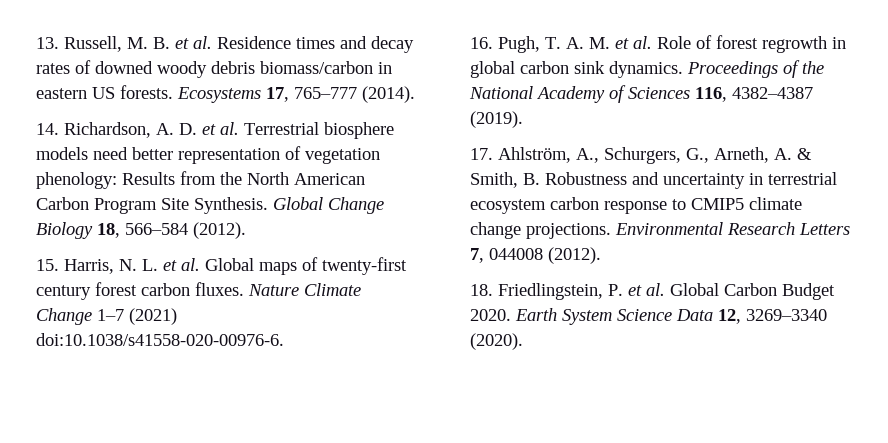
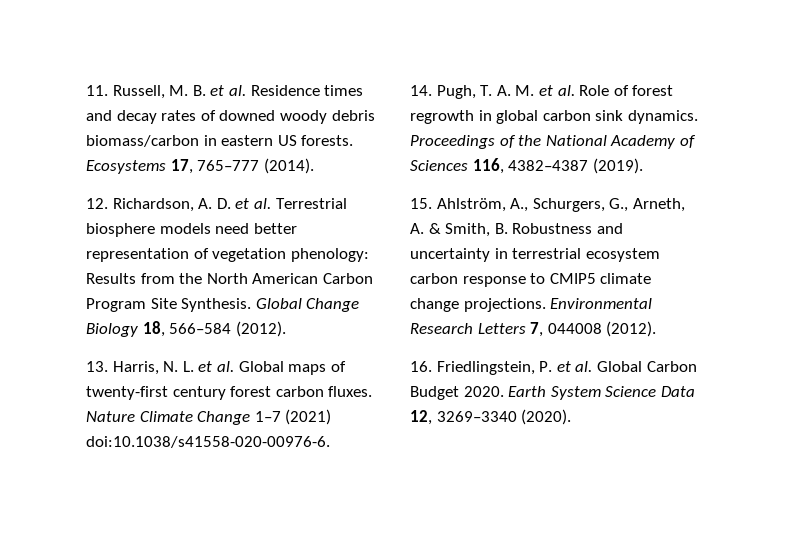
[36,37,59,49] 13. -> [86,85,108,96] 11.
[36,123,59,135] 14. -> [86,198,108,209] 12.
[36,259,59,271] 15. -> [86,361,108,372] 13.
[470,37,493,49] 16. -> [410,85,432,96] 14.
[470,148,493,160] 17. -> [410,198,432,209] 15.
[470,284,493,296] 18. -> [410,361,432,372] 16.

